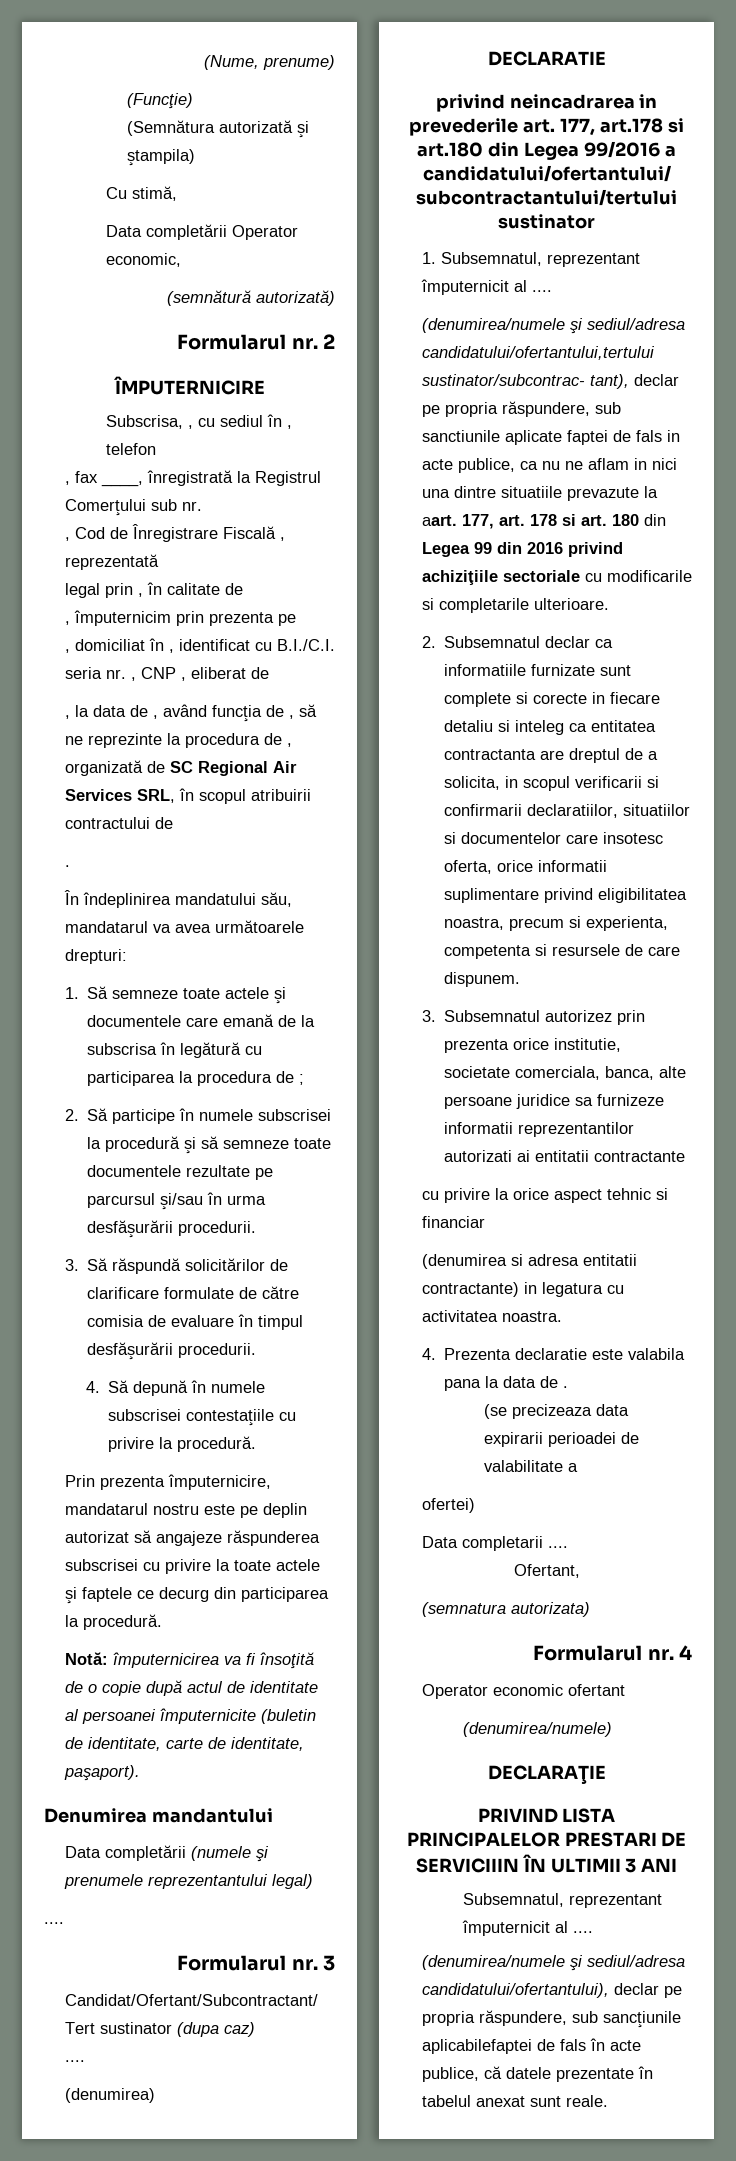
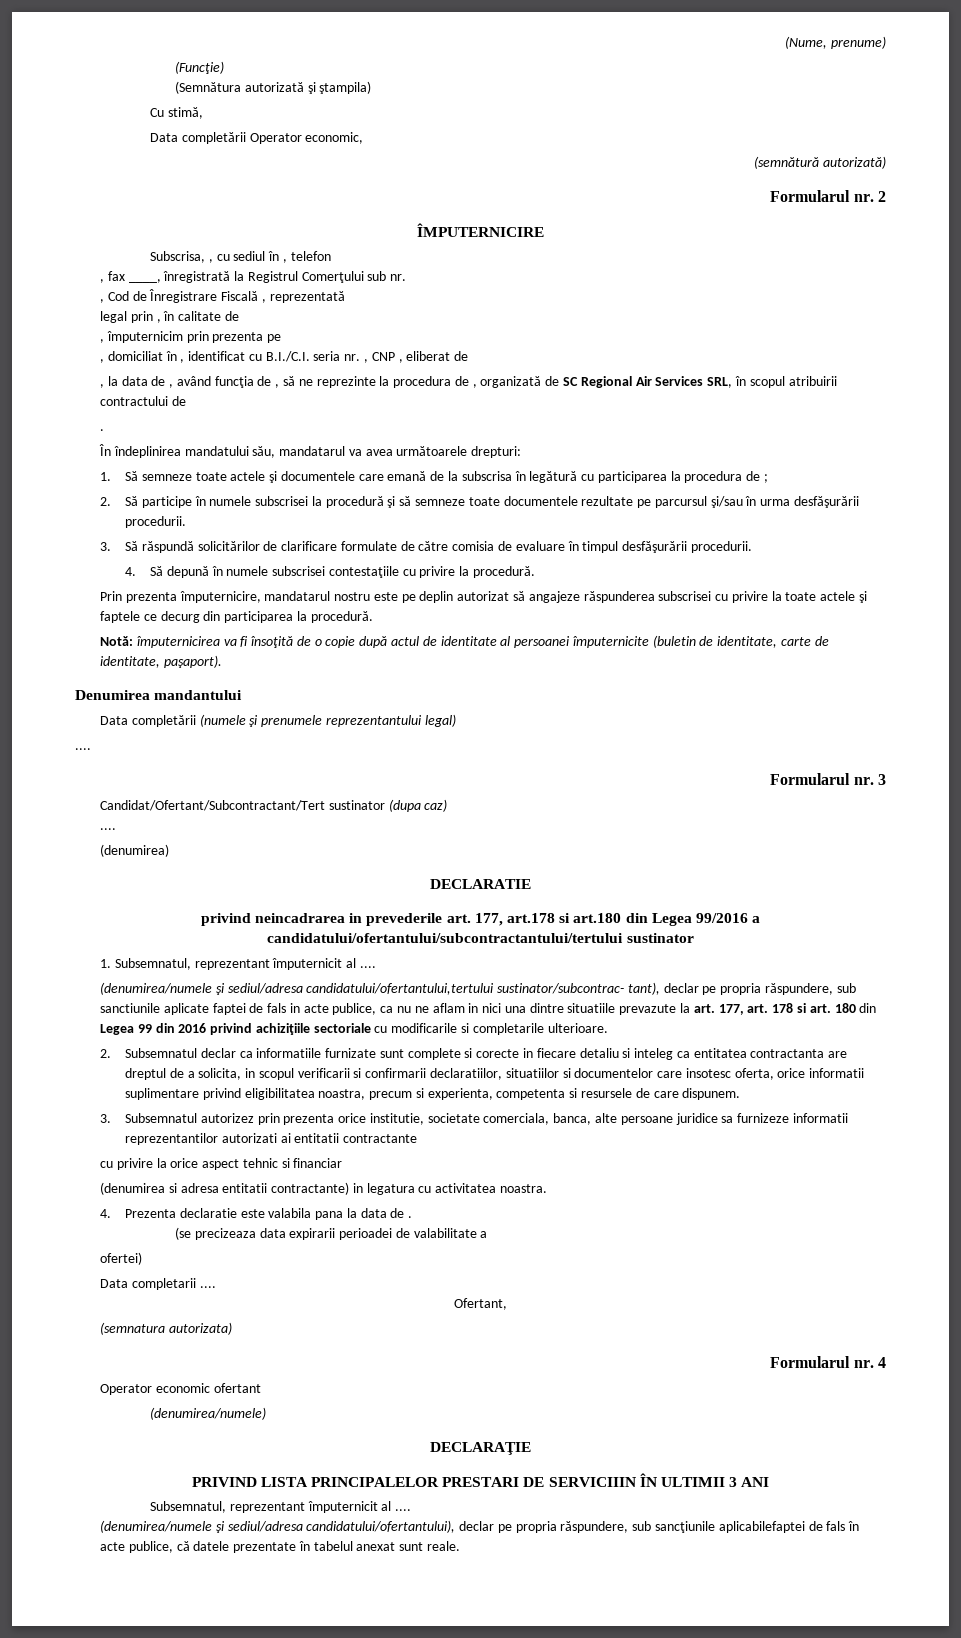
[421,515,457,526] aart. -> [693,1004,715,1013] art.

